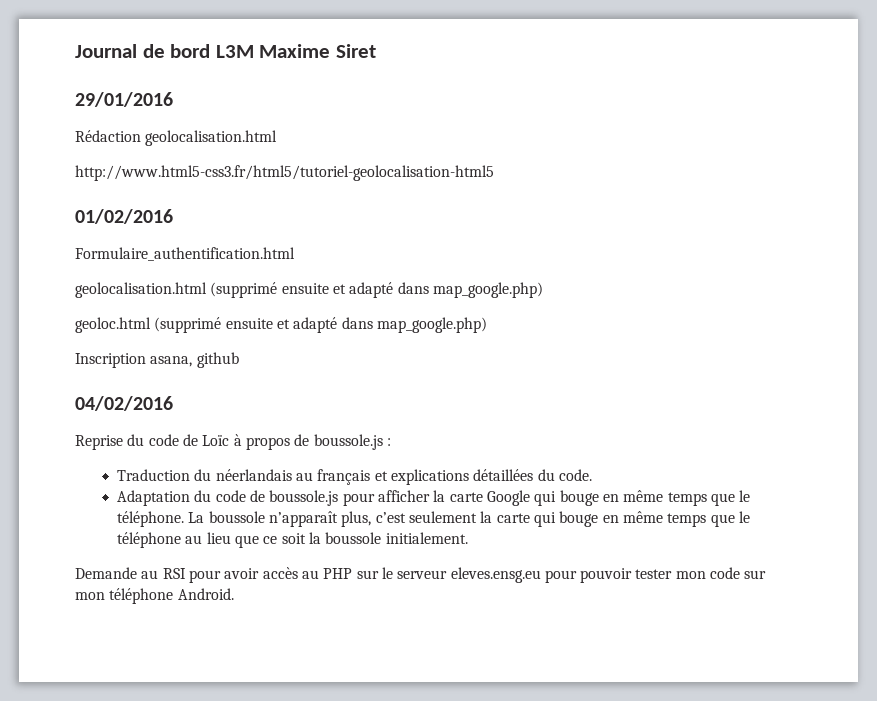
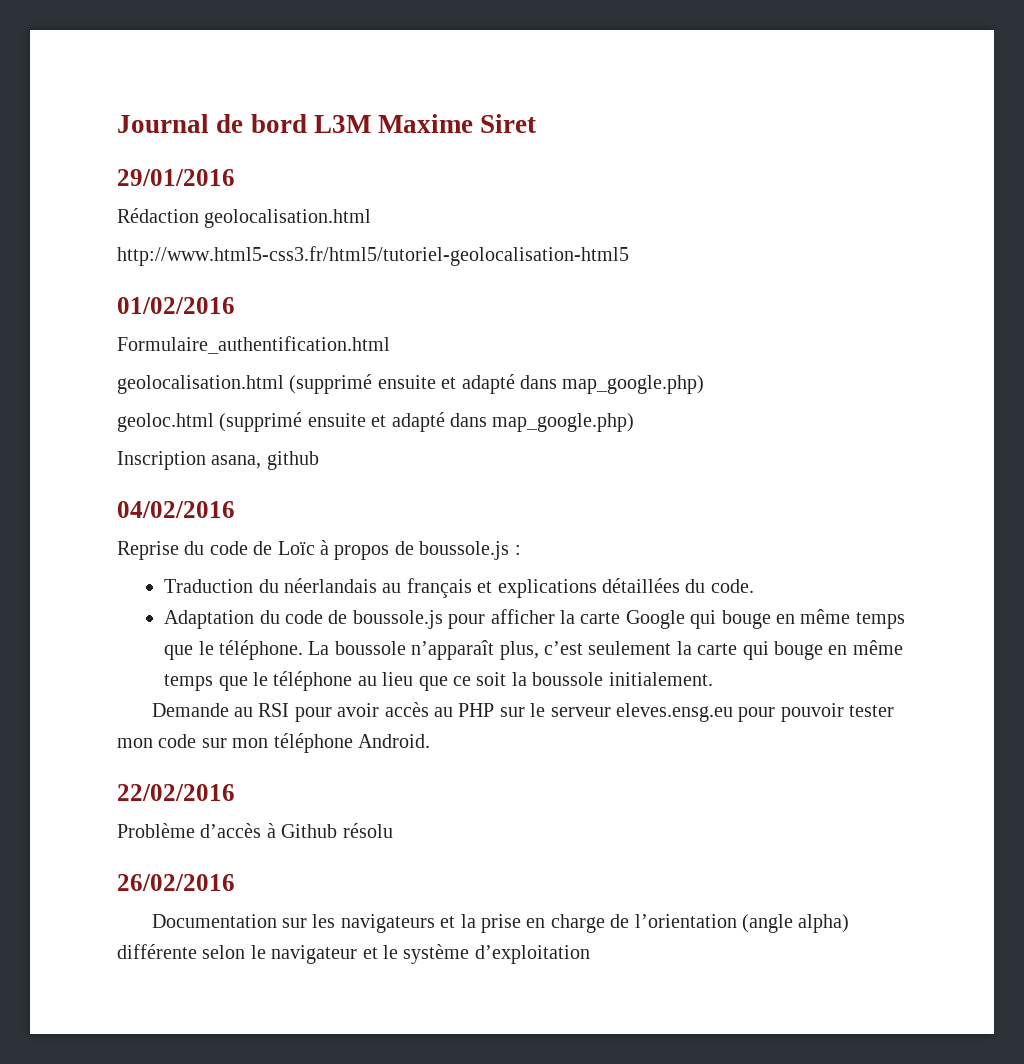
(234, 594) none -> [117,784,235,801] [117,823,393,838] [117,874,235,891] [151,914,850,933] [117,944,590,964] // 22/02/2016 // Problème d’accès à Github résolu // 26/02/2016 // Documentation sur les navigateurs et la prise en charge de l’orientation (angle alpha) différente selon le navigateur et le système d’exploitation

